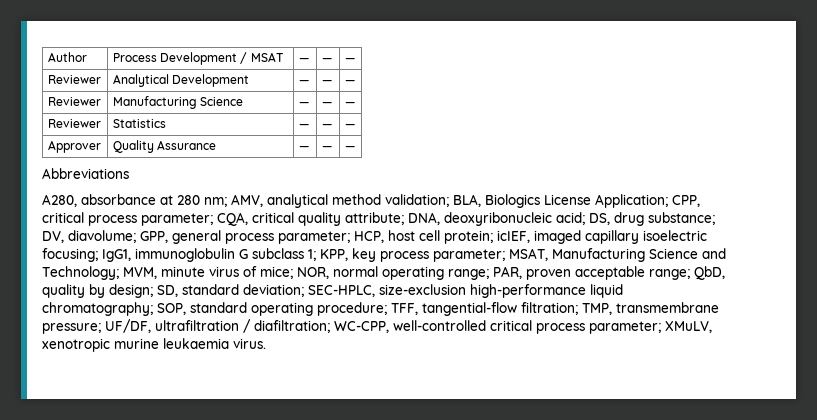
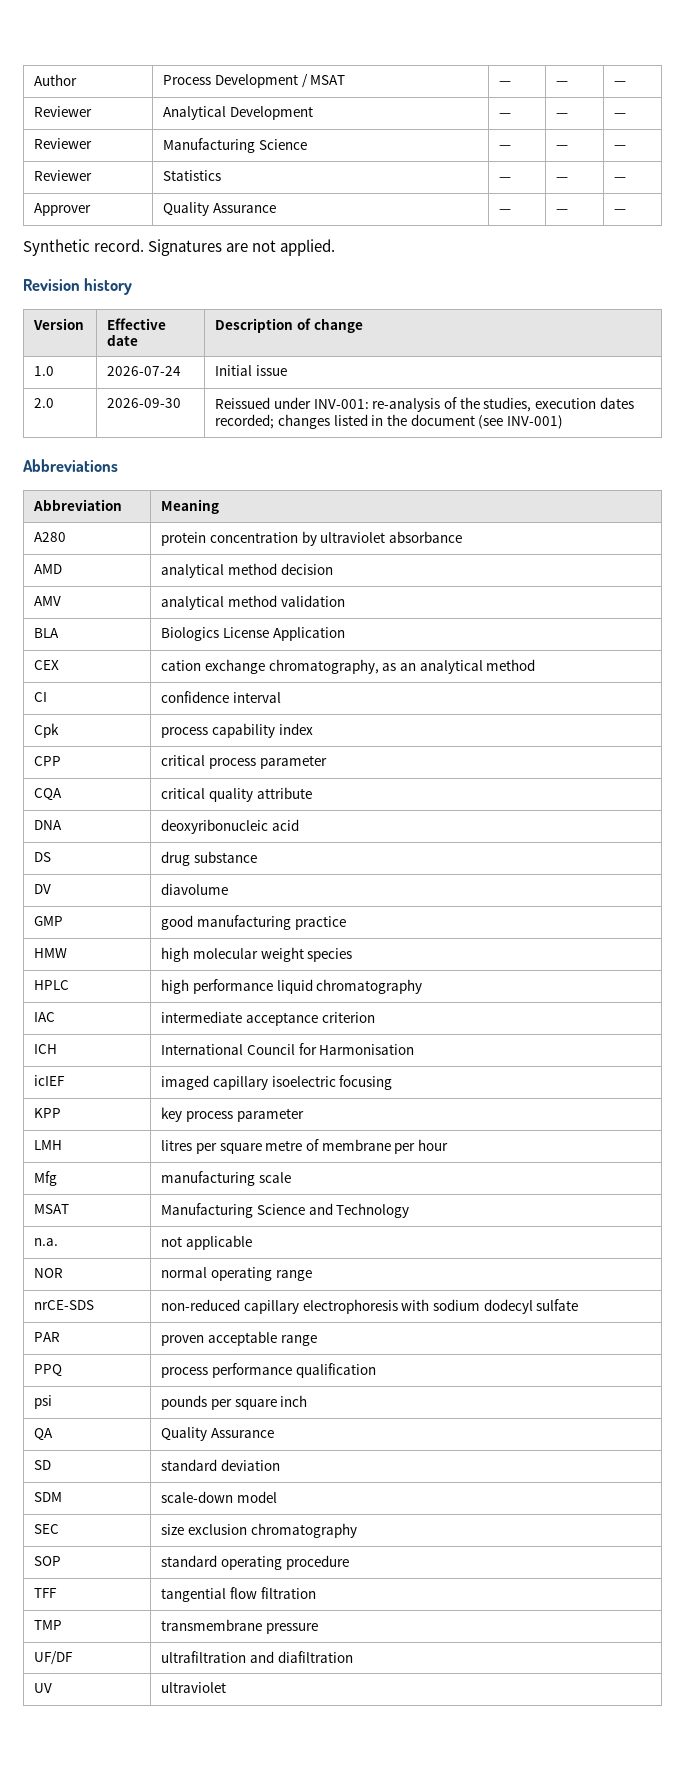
[42,168,129,179] [42,194,700,208] [42,212,715,226] [42,230,707,244] [42,248,726,262] [42,266,725,280] [42,284,623,298] [42,302,719,316] [42,319,712,334] [42,338,266,352] Abbreviations // A280, absorbance at 280 nm; AMV, analytical method validation; BLA, Biologics License Application; CPP, critical process parameter; CQA, critical quality attribute; DNA, deoxyribonucleic acid; DS, drug substance; DV, diavolume; GPP, general process parameter; HCP, host cell protein; icIEF, imaged capillary isoelectric focusing; IgG1, immunoglobulin G subclass 1; KPP, key process parameter; MSAT, Manufacturing Science and Technology; MVM, minute virus of mice; NOR, normal operating range; PAR, proven acceptable range; QbD, quality by design; SD, standard deviation; SEC-HPLC, size-exclusion high-performance liquid chromatography; SOP, standard operating procedure; TFF, tangential-flow filtration; TMP, transmembrane pressure; UF/DF, ultrafiltration / diafiltration; WC-CPP, well-controlled critical process parameter; XMuLV, xenotropic murine leukaemia virus. -> [23,239,336,256] [23,278,133,295] [33,318,85,330] [107,318,167,330] [107,334,139,346] [215,318,363,333] [34,366,55,376] [107,366,182,376] [215,365,288,376] [34,398,55,408] [107,398,182,408] [215,397,634,412] [215,414,563,429] [23,459,118,472] [33,499,123,511] [161,499,220,514] [34,532,67,542] [161,531,463,546] [34,564,63,574] [161,563,333,578] [34,596,62,606] [161,595,345,610] [34,628,60,638] [161,627,345,641] [34,660,60,670] [161,659,536,674] [34,692,48,702] [161,691,282,703] [34,723,60,738] [161,723,313,738] [34,756,62,766] [161,755,327,769] [34,788,63,801] [161,787,312,802] [34,820,63,830] [161,819,300,834] [34,852,52,862] [161,851,258,866] [34,884,52,894] [161,883,229,895] [34,916,64,926] [161,915,346,930] [34,948,68,958] [161,947,353,962] [34,980,70,990] [161,979,423,994] [34,1012,56,1022] [161,1011,375,1026] [34,1044,58,1054] [161,1043,415,1055] [34,1075,66,1086] [161,1075,393,1090] [34,1108,62,1118] [161,1107,304,1122] [34,1140,63,1150] [161,1139,448,1154] [34,1171,58,1186] [161,1171,292,1186] [34,1204,70,1214] [161,1203,410,1218] [34,1238,59,1246] [161,1235,253,1250] [34,1268,64,1278] [161,1267,312,1281] [34,1300,95,1310] [161,1299,579,1314] [34,1332,61,1342] [161,1331,317,1346] [34,1364,63,1377] [161,1363,376,1378] [34,1395,53,1409] [161,1395,308,1410] [34,1428,54,1441] [161,1427,275,1441] [34,1460,52,1470] [161,1459,281,1471] [34,1492,63,1502] [161,1491,278,1503] [34,1524,60,1534] [161,1523,357,1538] [34,1556,62,1566] [161,1555,349,1570] [34,1588,58,1598] [161,1587,316,1602] [34,1620,63,1630] [161,1619,319,1634] [34,1651,74,1665] [161,1651,353,1663] [34,1683,53,1693] [161,1682,227,1693] Synthetic record. Signatures are not applied. // Revision history // Version | Effective date | Description of change // 1.0 | 2026-07-24 | Initial issue // 2.0 | 2026-09-30 | Reissued under INV-001: re-analysis of the studies, execution dates recorded; changes listed in the document (see INV-001) // Abbreviations // Abbreviation | Meaning // A280 | protein concentration by ultraviolet absorbance // AMD | analytical method decision // AMV | analytical method validation // BLA | Biologics License Application // CEX | cation exchange chromatography, as an analytical method // CI | confidence interval // Cpk | process capability index // CPP | critical process parameter // CQA | critical quality attribute // DNA | deoxyribonucleic acid // DS | drug substance // DV | diavolume // GMP | good manufacturing practice // HMW | high molecular weight species // HPLC | high performance liquid chromatography // IAC | intermediate acceptance criterion // ICH | International Council for Harmonisation // icIEF | imaged capillary isoelectric focusing // KPP | key process parameter // LMH | litres per square metre of membrane per hour // Mfg | manufacturing scale // MSAT | Manufacturing Science and Technology // n.a. | not applicable // NOR | normal operating range // nrCE-SDS | non-reduced capillary electrophoresis with sodium dodecyl sulfate // PAR | proven acceptable range // PPQ | process performance qualification // psi | pounds per square inch // QA | Quality Assurance // SD | standard deviation // SDM | scale-down model // SEC | size exclusion chromatography // SOP | standard operating procedure // TFF | tangential flow filtration // TMP | transmembrane pressure // UF/DF | ultrafiltration and diafiltration // UV | ultraviolet

